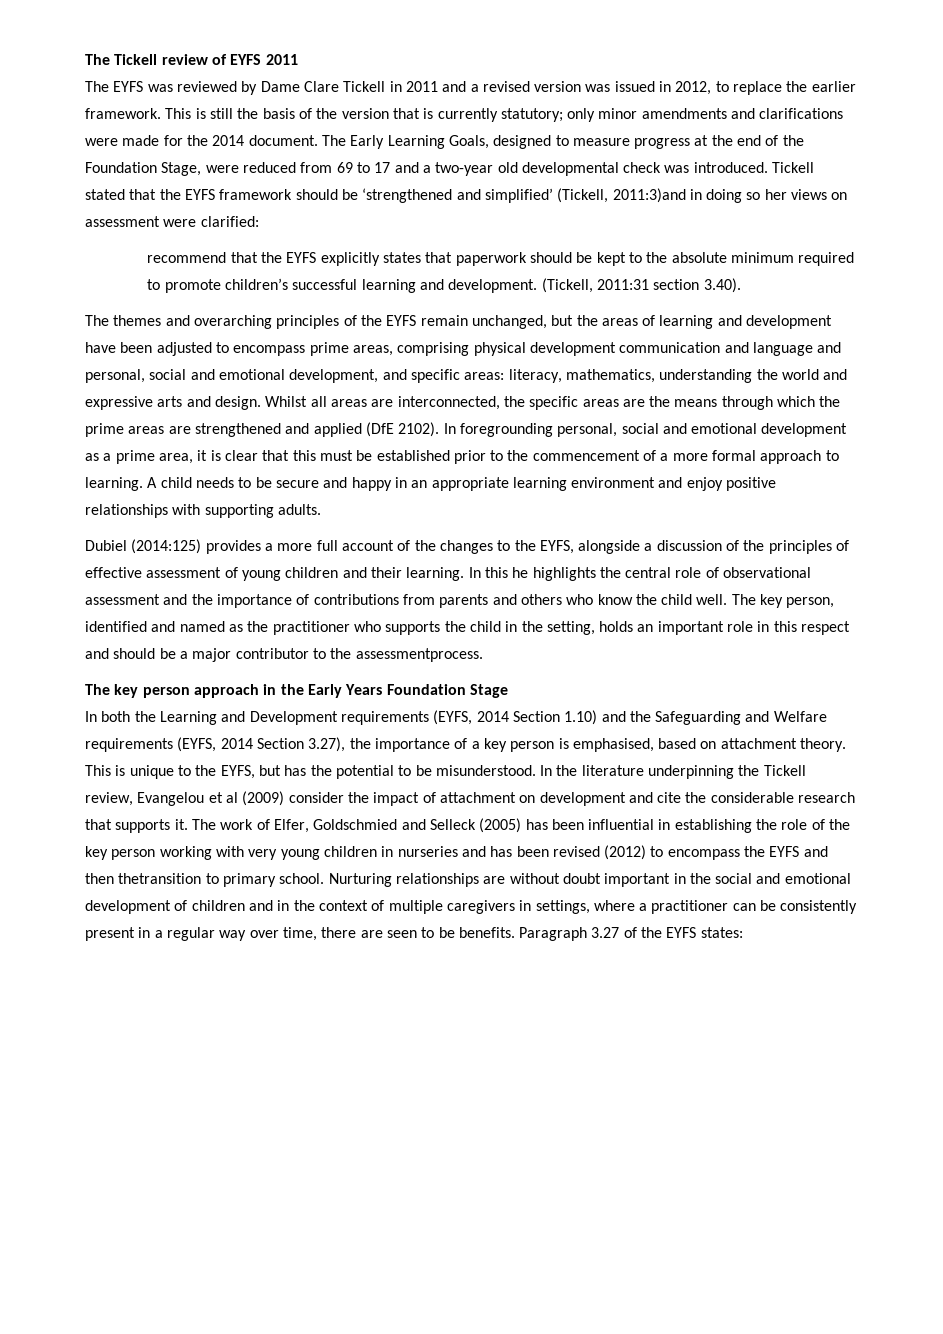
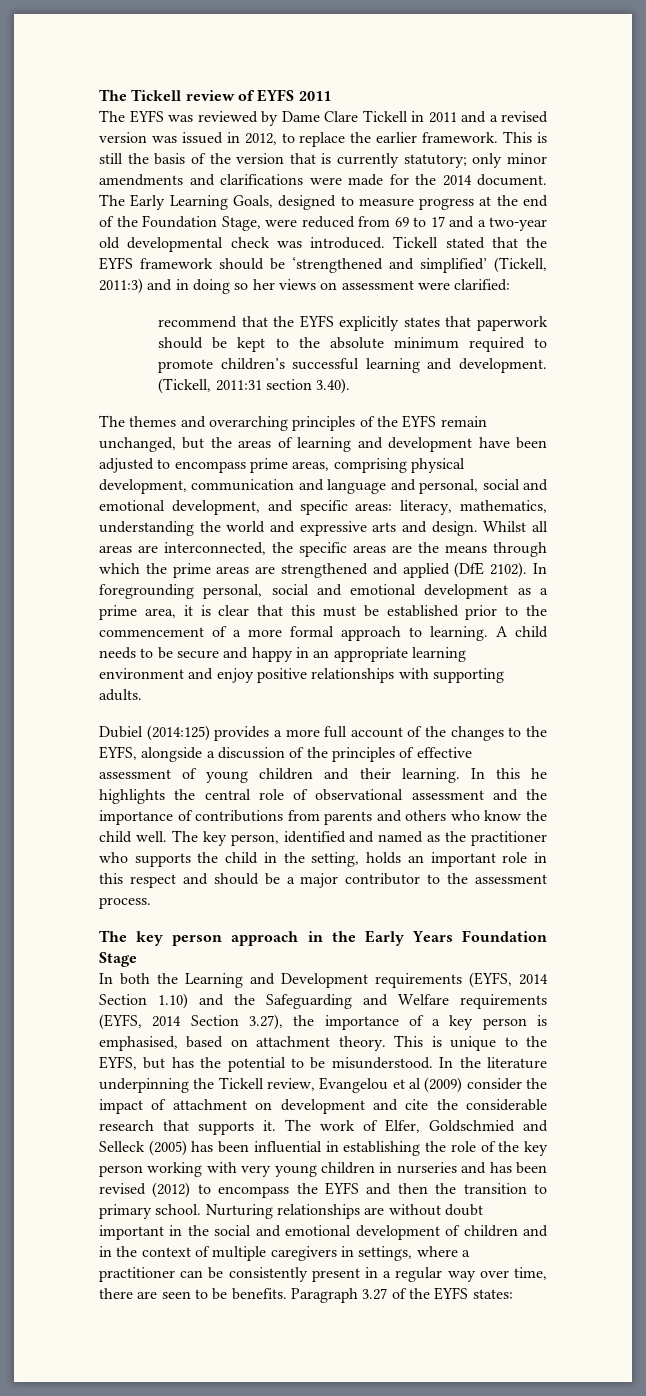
[612,188,686,203] 2011:3)and -> [99,278,173,294] 2011:3) and
[529,342,616,356] development -> [99,479,187,494] development,
[355,648,483,662] assessmentprocess. -> [475,874,547,884] [99,897,151,909] assessment process.
[118,873,202,884] thetransition -> [435,1183,527,1194] the transition

